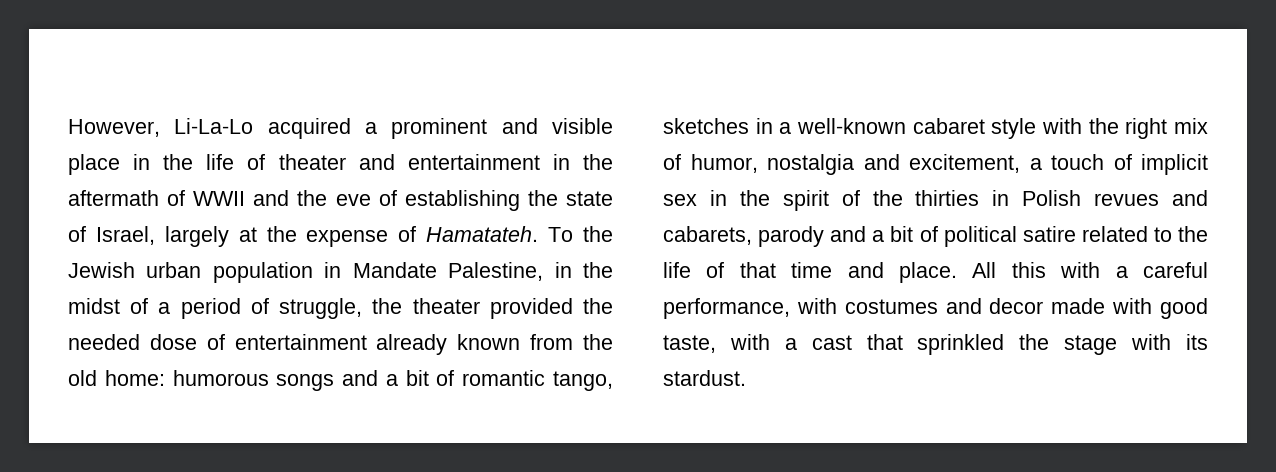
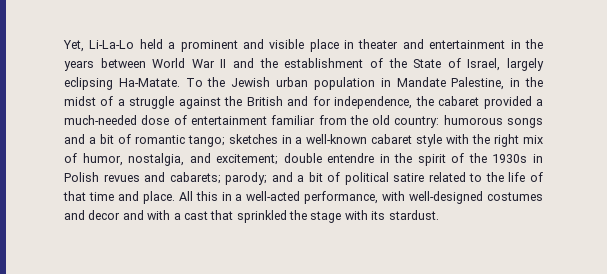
[68,118,351,139] However, Li-La-Lo acquired -> [63,39,163,52] Yet, Li-La-Lo held
[163,154,266,170] the life of -> (355, 44) none
[68,190,613,211] [68,226,539,247] aftermath of WWII and the eve of establishing the state of Israel, largely at the expense of Hamatateh. -> [64,58,545,71] [64,77,180,90] years between World War II and the establishment of the State of Israel, largely eclipsing Ha-Matate.
[180,298,613,319] [68,334,140,350] period of struggle, the theater provided the needed -> [129,96,543,109] [64,115,137,125] struggle against the British and for independence, the cabaret provided a much-needed
[376,334,521,355] already known -> [271,115,316,125] familiar
[104,370,165,386] home: -> [394,116,440,128] country:
[553,371,613,391] tango, -> [187,135,225,147] tango;
[767,154,1208,175] [663,194,697,206] nostalgia and excitement, a touch of implicit sex -> [128,153,375,166] nostalgia, and excitement; double entendre
[915,190,980,206] thirties -> [492,154,528,163] 1930s
[663,226,825,247] cabarets, parody -> [169,172,268,185] cabarets; parody;
[1060,262,1208,278] with a careful -> [221,191,301,201] in a well-acted
(837, 306) none -> [409,191,484,204] well-designed
[1051,298,1208,319] [663,335,716,353] made with good taste, -> [122,210,144,220] and

